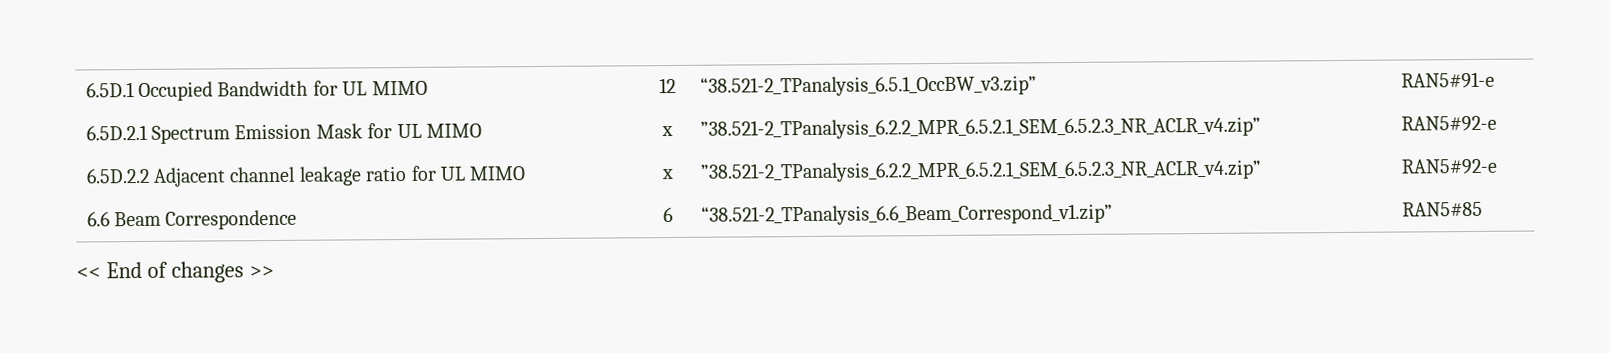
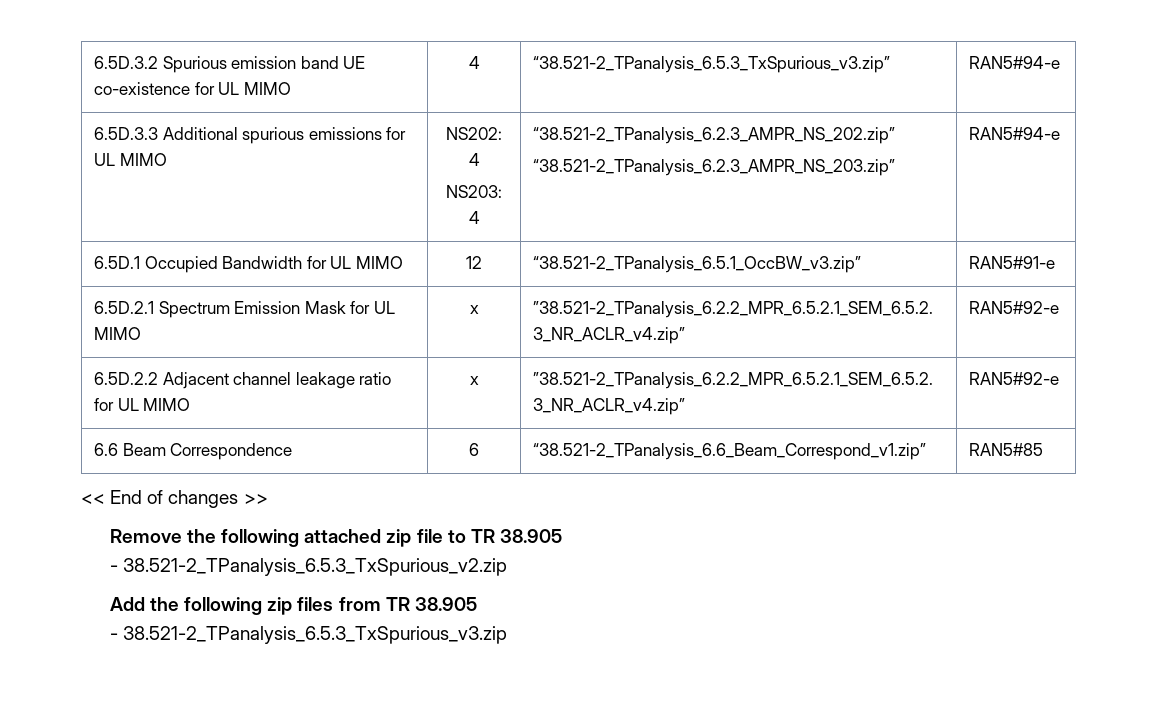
(85, 90) none -> [94,56,366,73] [94,82,291,95] [468,56,480,69] [533,56,891,73] [969,56,1061,69] [94,127,407,144] [94,153,167,166] [446,127,502,140] [468,153,480,166] [446,185,502,198] [468,211,480,224] [533,127,896,144] [533,159,896,176] [969,127,1061,140] 6.5D.3.2 Spurious emission band UE co-existence for UL MIMO | 4 | “38.521-2_TPanalysis_6.5.3_TxSpurious_v3.zip” | RAN5#94-e // 6.5D.3.3 Additional spurious emissions for UL MIMO | NS202: 4 // NS203: 4 | “38.521-2_TPanalysis_6.2.3_AMPR_NS_202.zip” // “38.521-2_TPanalysis_6.2.3_AMPR_NS_203.zip” | RAN5#94-e //
(274, 271) none -> [109,529,562,547] [109,558,508,576] [109,597,477,615] [109,626,508,644] // Remove the following attached zip file to TR 38.905 // - 38.521-2_TPanalysis_6.5.3_TxSpurious_v2.zip // Add the following zip files from TR 38.905 // - 38.521-2_TPanalysis_6.5.3_TxSpurious_v3.zip

